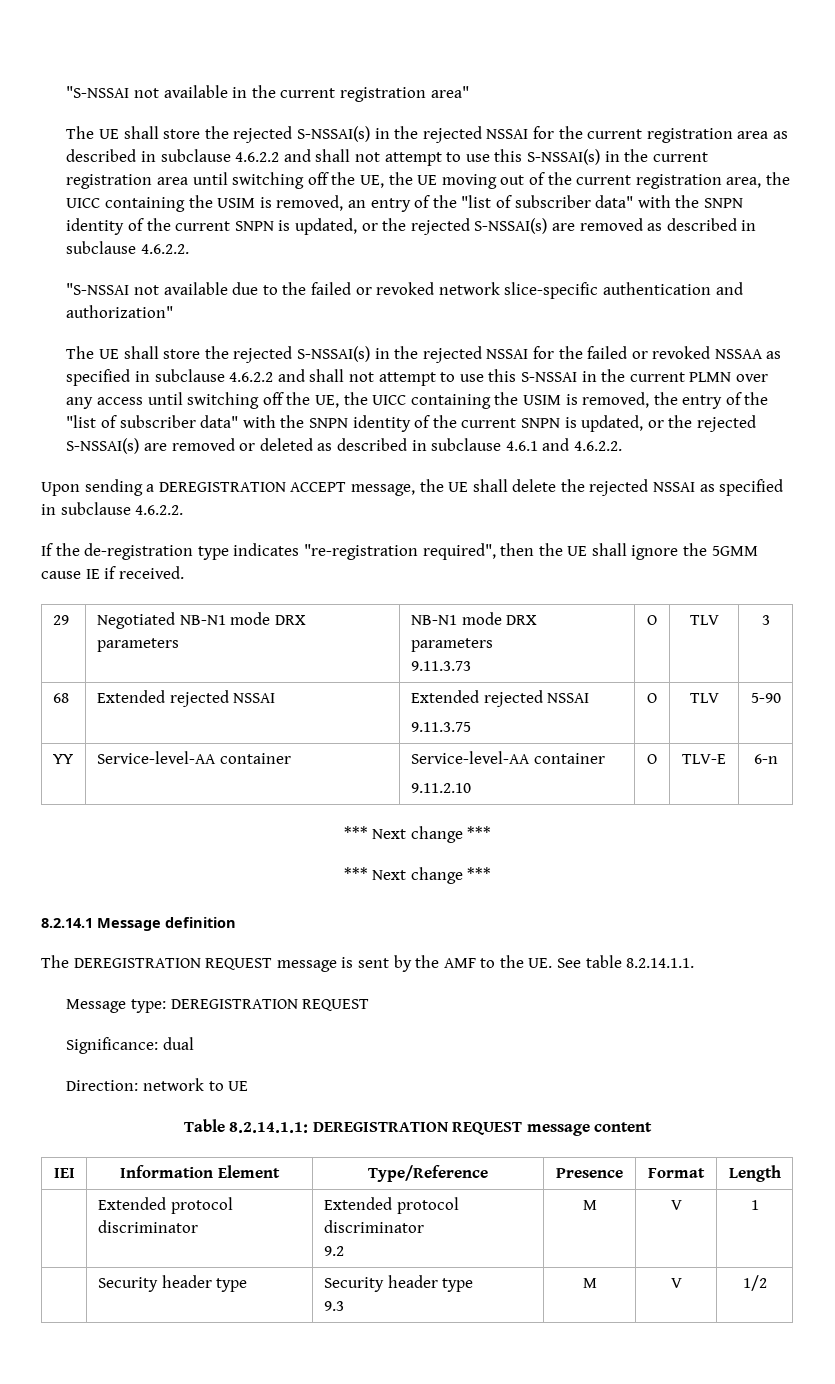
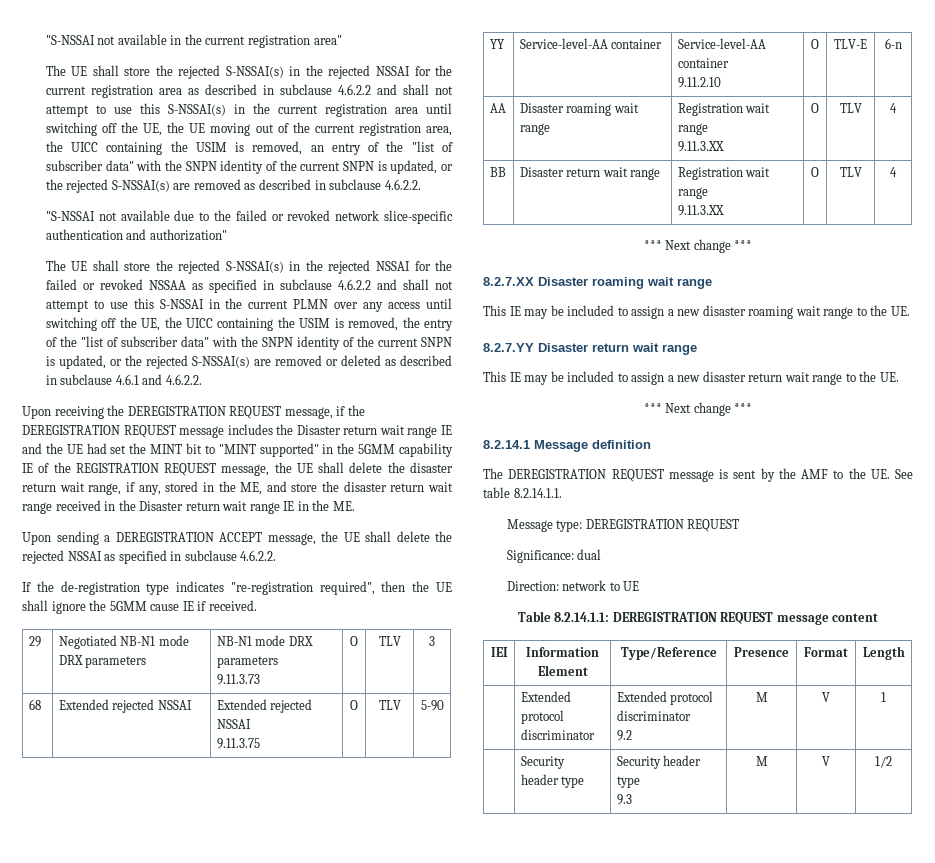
(622, 446) none -> [22,405,365,419] [22,424,452,438] [22,443,453,457] [22,462,453,476] [22,481,454,495] [22,500,355,514] // Upon receiving the DEREGISTRATION REQUEST message, if the DEREGISTRATION REQUEST message includes the Disaster return wait range IE and the UE had set the MINT bit to "MINT supported" in the 5GMM capability IE of the REGISTRATION REQUEST message, the UE shall delete the disaster return wait range, if any, stored in the ME, and store the disaster return wait range received in the Disaster return wait range IE in the ME.
[343,826,492,843] // *** Next change *** -> [489,103,506,113] [519,103,639,116] [519,123,550,135] [677,103,771,116] [677,123,708,135] [677,141,724,152] [811,103,819,113] [839,103,862,113] [890,103,897,113] [489,167,506,177] [519,167,661,180] [677,167,771,180] [677,187,708,199] [677,205,724,216] [811,167,819,177] [839,167,862,177] [890,167,897,177] [643,239,753,253] [483,277,712,289] [483,305,910,319] [483,343,697,355] [483,371,899,385] // AA | Disaster roaming wait range | Registration wait range // 9.11.3.XX | O | TLV | 4 // BB | Disaster return wait range | Registration wait range // 9.11.3.XX | O | TLV | 4 // *** Next change *** // 8.2.7.XX Disaster roaming wait range // This IE may be included to assign a new disaster roaming wait range to the UE. // 8.2.7.YY Disaster return wait range // This IE may be included to assign a new disaster return wait range to the UE.

